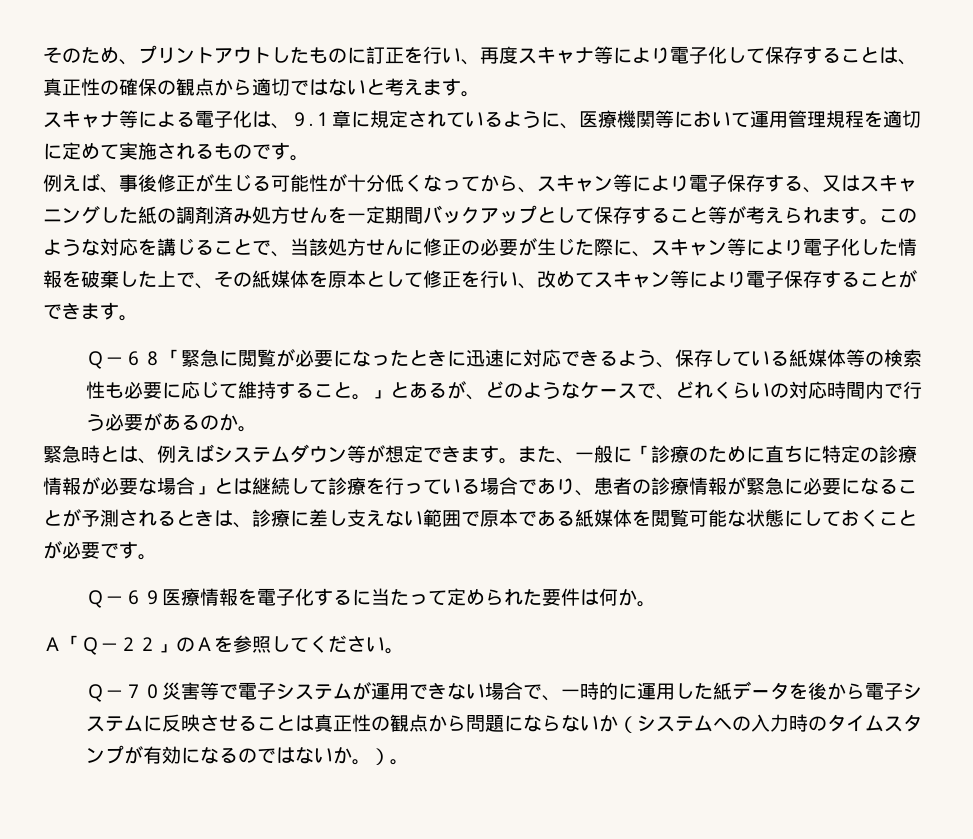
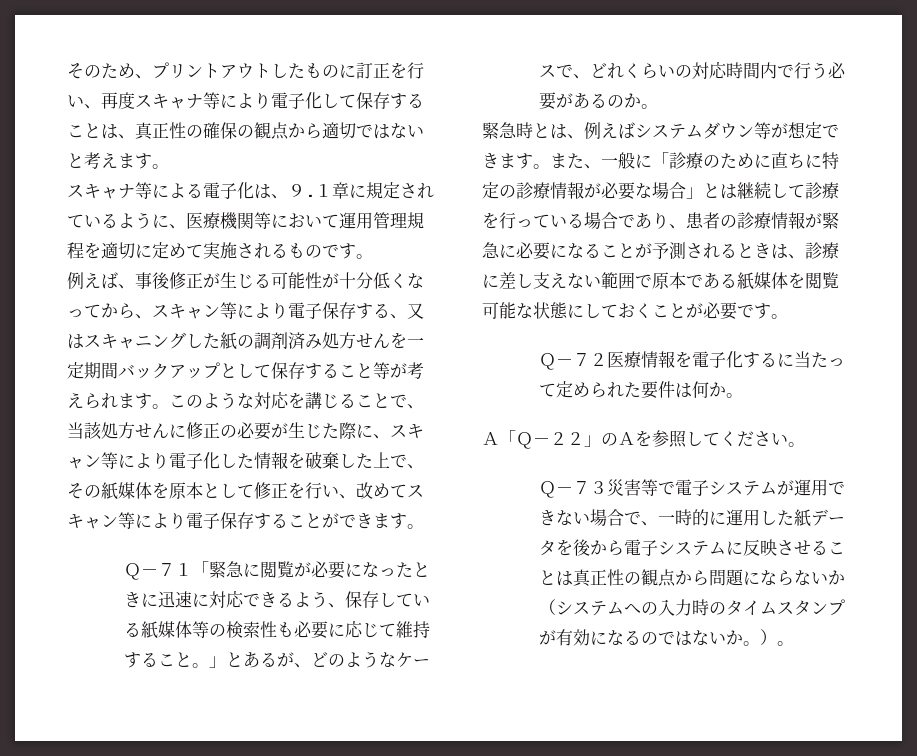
[123,351,162,366] ６８ -> [158,563,193,576] ７１
[123,590,162,605] ６９ -> [573,353,608,366] ７２
[142,684,162,699] ０ -> [590,481,608,494] ３

